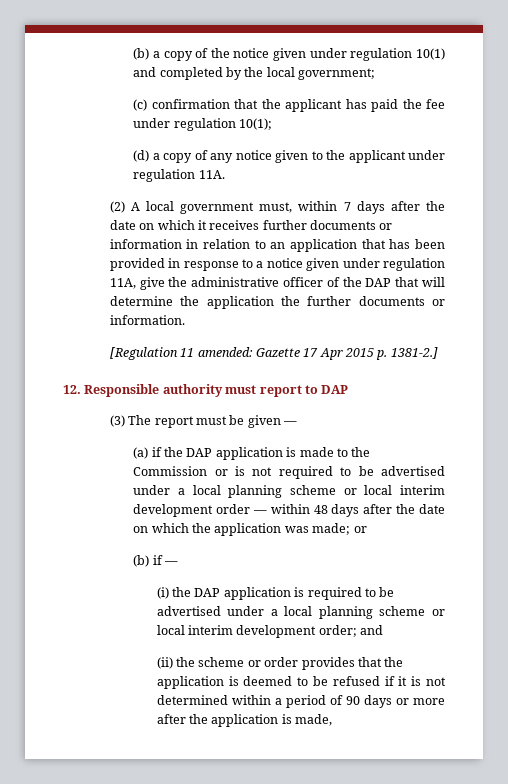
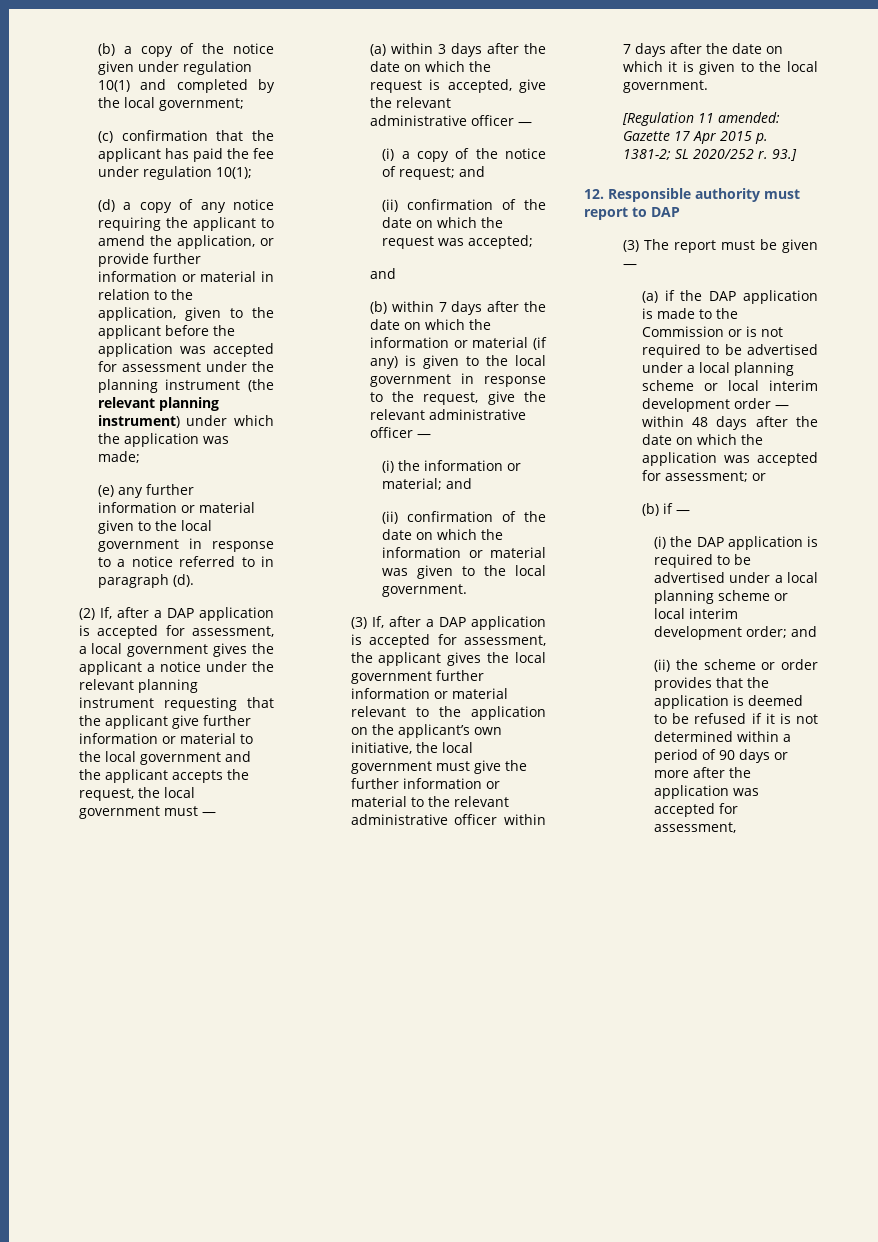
[275,150,446,163] [133,169,225,182] [109,201,293,214] given to the applicant under regulation 11A. // (2) A local government must, -> [97,217,274,231] [97,235,274,249] [97,253,201,267] [97,271,274,282] [97,289,193,300] [97,307,274,321] [97,325,235,339] [97,343,274,357] [97,361,274,372] [97,379,274,393] [97,397,219,411] [97,415,274,428] [97,433,229,447] [97,451,140,463] [97,484,194,498] [97,502,255,513] [97,520,212,534] [97,538,274,552] [97,556,274,567] [97,574,194,588] [78,607,274,621] [78,625,274,639] [78,643,275,657] [78,661,275,675] [78,679,198,693] [78,697,274,711] [78,715,251,729] [78,733,253,744] [78,751,251,765] [78,769,249,783] [78,787,195,801] [78,806,216,819] [369,43,546,57] [369,61,491,72] [369,79,546,93] [369,97,451,108] [369,115,532,126] [382,148,546,162] [382,166,486,180] [382,199,546,212] [382,217,504,228] [382,235,534,249] [369,268,396,279] [369,301,546,315] [369,319,491,330] [369,337,547,350] [369,355,546,369] [369,373,546,387] [369,391,546,405] [369,409,526,420] [369,427,431,438] [382,460,522,473] [382,478,473,490] [382,511,546,524] [382,529,504,540] [382,547,546,558] [382,565,546,579] [382,584,468,597] [350,616,546,630] [350,634,546,648] [350,652,546,666] [350,670,484,684] [350,688,508,699] [350,706,546,720] [350,724,502,738] [350,742,473,754] [350,760,527,774] [350,778,500,789] [350,796,509,807] [350,814,498,825] requiring the applicant to amend the application, or provide further information or material in relation to the application, given to the applicant before the application was accepted for assessment under the planning instrument (the relevant planning instrument) under which the application was made; // (e) any further information or material given to the local government in response to a notice referred to in paragraph (d). // (2) If, after a DAP application is accepted for assessment, a local government gives the applicant a notice under the relevant planning instrument requesting that the applicant give further information or material to the local government and the applicant accepts the request, the local government must — // (a) within 3 days after the date on which the request is accepted, give the relevant administrative officer — // (i) a copy of the notice of request; and // (ii) confirmation of the date on which the request was accepted; // and // (b) within 7 days after the date on which the information or material (if any) is given to the local government in response to the request, give the relevant administrative officer — // (i) the information or material; and // (ii) confirmation of the date on which the information or material was given to the local government. // (3) If, after a DAP application is accepted for assessment, the applicant gives the local government further information or material relevant to the application on the applicant’s own initiative, the local government must give the further information or material to the relevant administrative officer
[209,220,393,230] [109,239,445,252] [109,258,445,271] [109,277,446,290] [109,296,445,309] [109,315,185,325] receives further documents or information in relation to an application that has been provided in response to a notice given under regulation 11A, give the administrative officer of the DAP that will determine the application the further documents or information. -> [682,61,818,75] [622,80,708,93] is given to the local government.
[390,347,438,359] 1381-2.] -> [622,149,797,161] 1381-2; SL 2020/252 r. 93.]
[312,523,351,535] made; -> [757,452,818,466] [641,470,748,482] accepted for assessment;
[281,714,333,726] is made, -> [733,788,760,796] [654,803,739,817] [654,822,737,833] was accepted for assessment,

